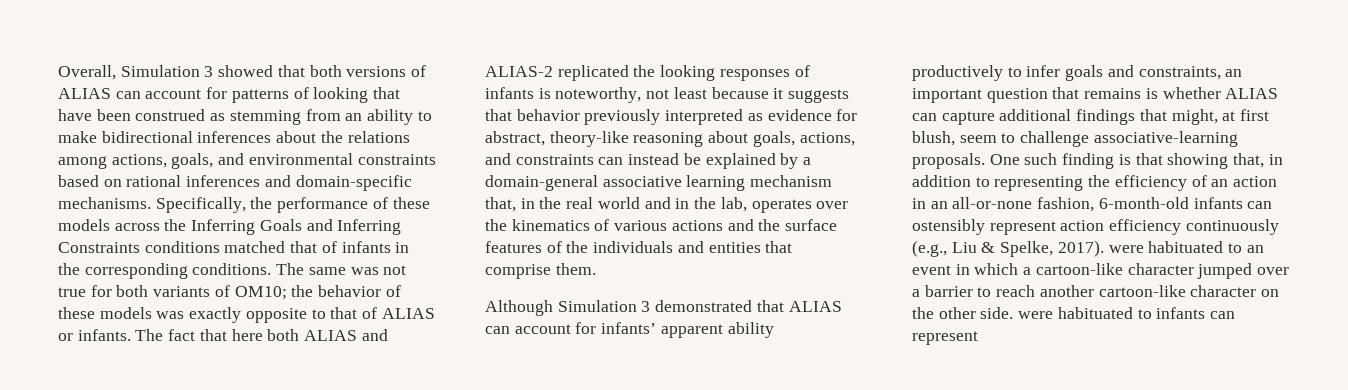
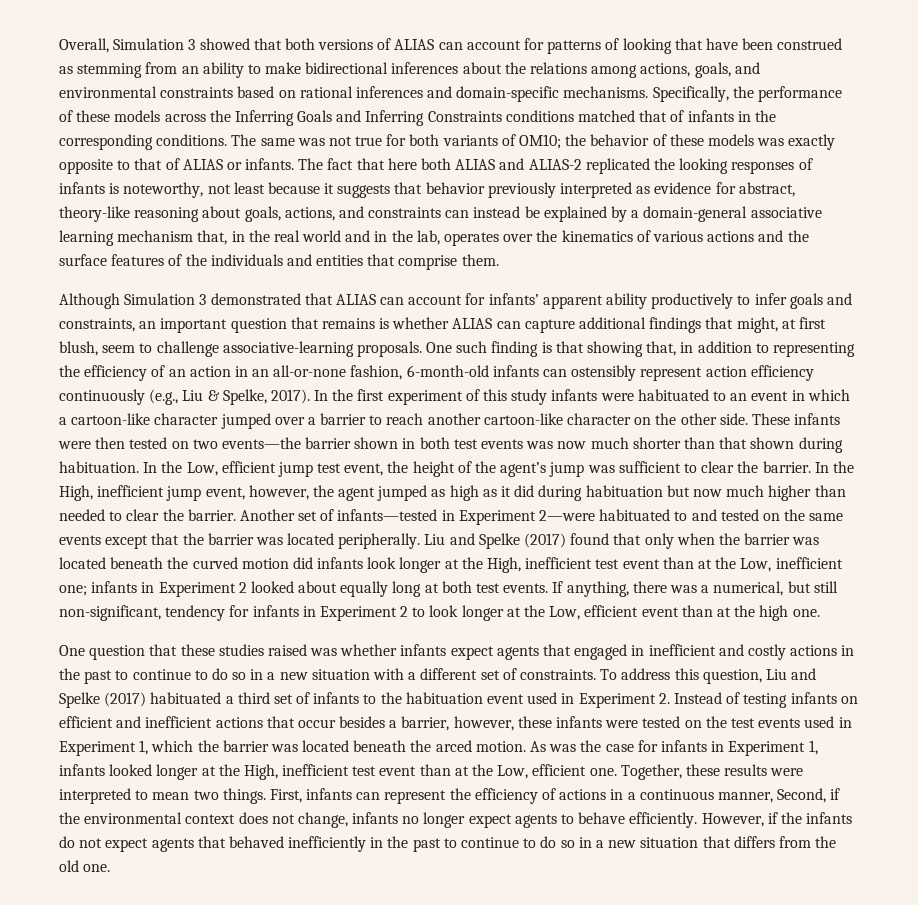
(1104, 248) none -> [314,389,598,405] In the first experiment of this study infants
[1018,307,1236,319] [912,331,978,345] were habituated to infants can represent -> [751,413,841,425] [58,437,843,453] [59,461,854,477] [59,485,846,501] [59,509,844,525] [59,533,820,549] [59,557,843,573] [59,581,838,597] [59,605,820,621] [59,644,855,660] [59,668,817,684] [59,692,858,708] [59,716,852,731] [59,740,818,756] [59,764,804,780] [59,788,841,804] [59,812,853,828] [59,836,837,852] [59,860,111,872] These infants were then tested on two events—the barrier shown in both test events was now much shorter than that shown during habituation. In the Low, efficient jump test event, the height of the agent’s jump was sufficient to clear the barrier. In the High, inefficient jump event, however, the agent jumped as high as it did during habituation but now much higher than needed to clear the barrier. Another set of infants—tested in Experiment 2—were habituated to and tested on the same events except that the barrier was located peripherally. Liu and Spelke (2017) found that only when the barrier was located beneath the curved motion did infants look longer at the High, inefficient test event than at the Low, inefficient one; infants in Experiment 2 looked about equally long at both test events. If anything, there was a numerical, but still non-significant, tendency for infants in Experiment 2 to look longer at the Low, efficient event than at the high one. // One question that these studies raised was whether infants expect agents that engaged in inefficient and costly actions in the past to continue to do so in a new situation with a different set of constraints. To address this question, Liu and Spelke (2017) habituated a third set of infants to the habituation event used in Experiment 2. Instead of testing infants on efficient and inefficient actions that occur besides a barrier, however, these infants were tested on the test events used in Experiment 1, which the barrier was located beneath the arced motion. As was the case for infants in Experiment 1, infants looked longer at the High, inefficient test event than at the Low, efficient one. Together, these results were interpreted to mean two things. First, infants can represent the efficiency of actions in a continuous manner, Second, if the environmental context does not change, infants no longer expect agents to behave efficiently. However, if the infants do not expect agents that behaved inefficiently in the past to continue to do so in a new situation that differs from the old one.

